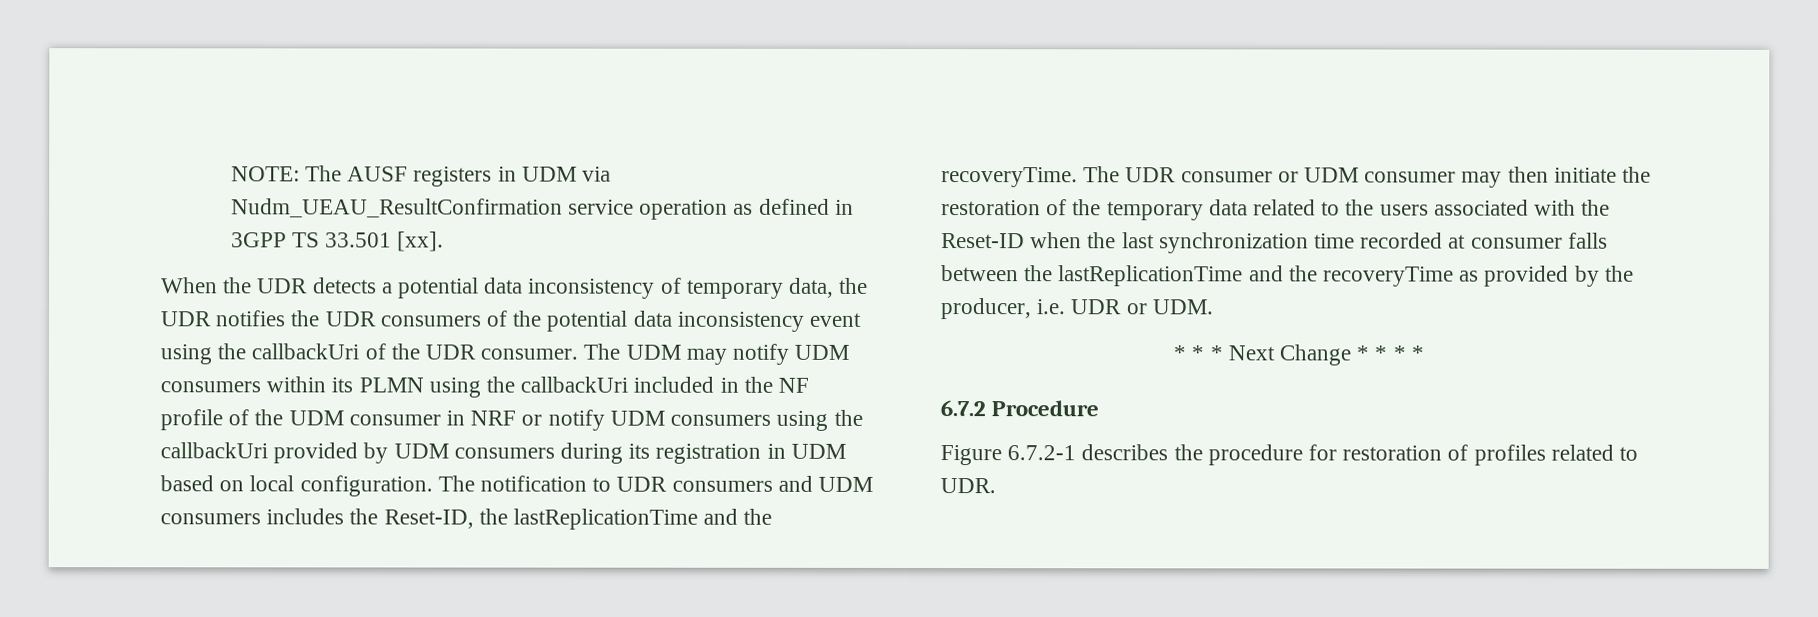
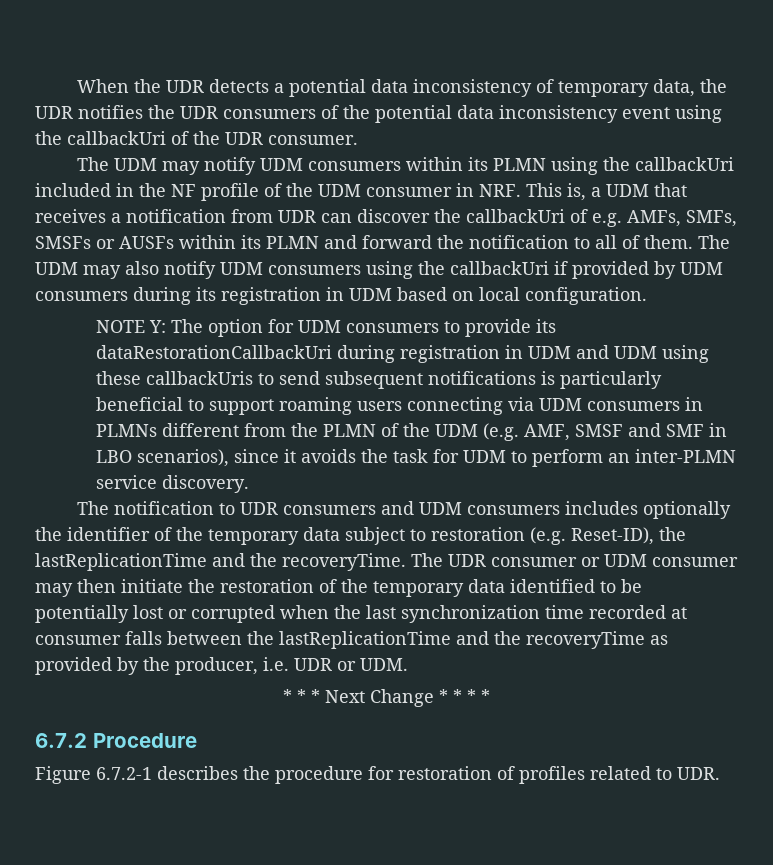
[230,165,611,187] [230,198,854,220] [230,231,445,252] NOTE: The AUSF registers in UDM via Nudm_UEAU_ResultConfirmation service operation as defined in 3GPP TS 33.501 [xx]. // -> (77, 86) none
(579, 354) none -> (358, 140) //
[470,410,543,426] NRF or -> [479,183,687,201] [35,209,737,227] [35,235,730,249] [35,261,159,279] NRF. This is, a UDM that receives a notification from UDR can discover the callbackUri of e.g. AMFs, SMFs, SMSFs or AUSFs within its PLMN and forward the notification to all of them. The UDM may also
(268, 450) none -> [554,261,568,275] if
(433, 486) none -> [96,319,557,337] [96,345,710,363] [96,371,663,389] [96,397,704,415] [96,423,728,441] [96,449,737,467] [96,475,250,493] // NOTE Y: The option for UDM consumers to provide its dataRestorationCallbackUri during registration in UDM and UDM using these callbackUris to send subsequent notifications is particularly beneficial to support roaming users connecting via UDM consumers in PLMNs different from the PLMN of the UDM (e.g. AMF, SMSF and SMF in LBO scenarios), since it avoids the task for UDM to perform an inter-PLMN service discovery. //
[349,508,474,529] the Reset-ID, -> [643,501,732,519] [35,527,654,545] optionally the identifier of the temporary data subject to restoration (e.g. Reset-ID),
[1253,199,1611,216] [941,233,1025,249] related to the users associated with the Reset-ID -> [510,579,642,593] [35,605,275,623] identified to be potentially lost or corrupted

